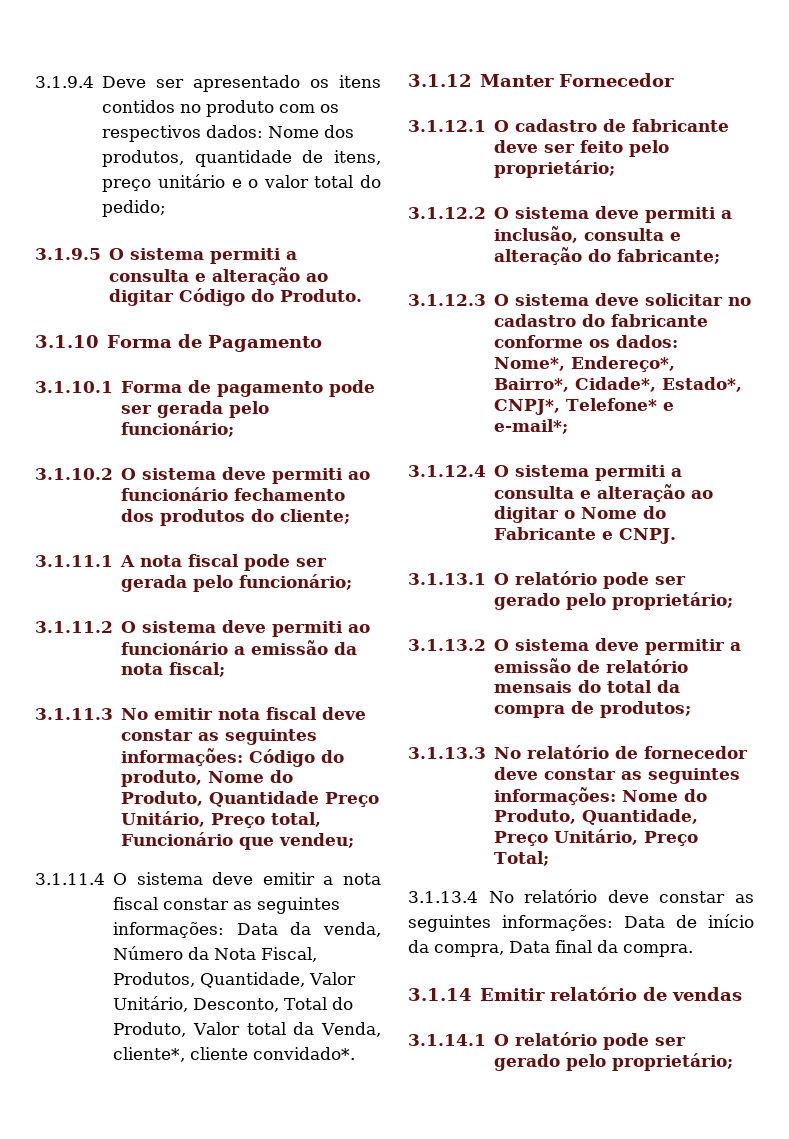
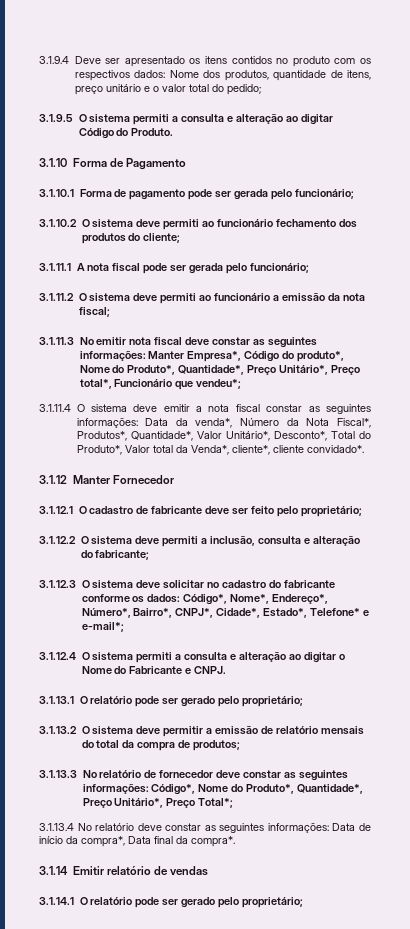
[249,749,345,767] [121,770,294,787] [121,791,380,807] [121,811,322,828] Código do produto, Nome do Produto, Quantidade Preço Unitário, Preço total, -> [148,351,345,362] [79,365,361,375] [79,379,112,389] Manter Empresa*, Código do produto*, Nome do Produto*, Quantidade*, Preço Unitário*, Preço total*,
[279,833,355,848] vendeu; -> [196,379,242,389] vendeu*;
[323,922,381,937] venda, -> [195,418,233,428] venda*,
[261,947,318,962] [113,972,357,988] [113,996,280,1012] Fiscal, Produtos, Quantidade, Valor Unitário, Desconto, -> [337,418,371,428] [76,431,327,441] Fiscal*, Produtos*, Quantidade*, Valor Unitário*, Desconto*,
[113,1022,187,1037] Produto, -> [76,445,122,455] Produto*,
[321,1022,382,1037] Venda, -> [190,445,229,455] Venda*,
(679, 341) none -> [183,594,228,605] Código*,
[494,378,570,392] Bairro*, -> [81,608,214,618] Número*, Bairro*, CNPJ*,
[494,399,561,415] CNPJ*, -> (308, 613) none
[622,789,708,802] [494,809,699,825] [494,829,699,846] [494,851,550,866] Nome do Produto, Quantidade, Preço Unitário, Preço Total; -> [151,784,364,795] [82,798,234,808] Código*, Nome do Produto*, Quantidade*, Preço Unitário*, Preço Total*;
[434,944,504,957] compra, -> [81,836,125,847] compra*,
[623,944,693,957] compra. -> [191,836,235,847] compra*.

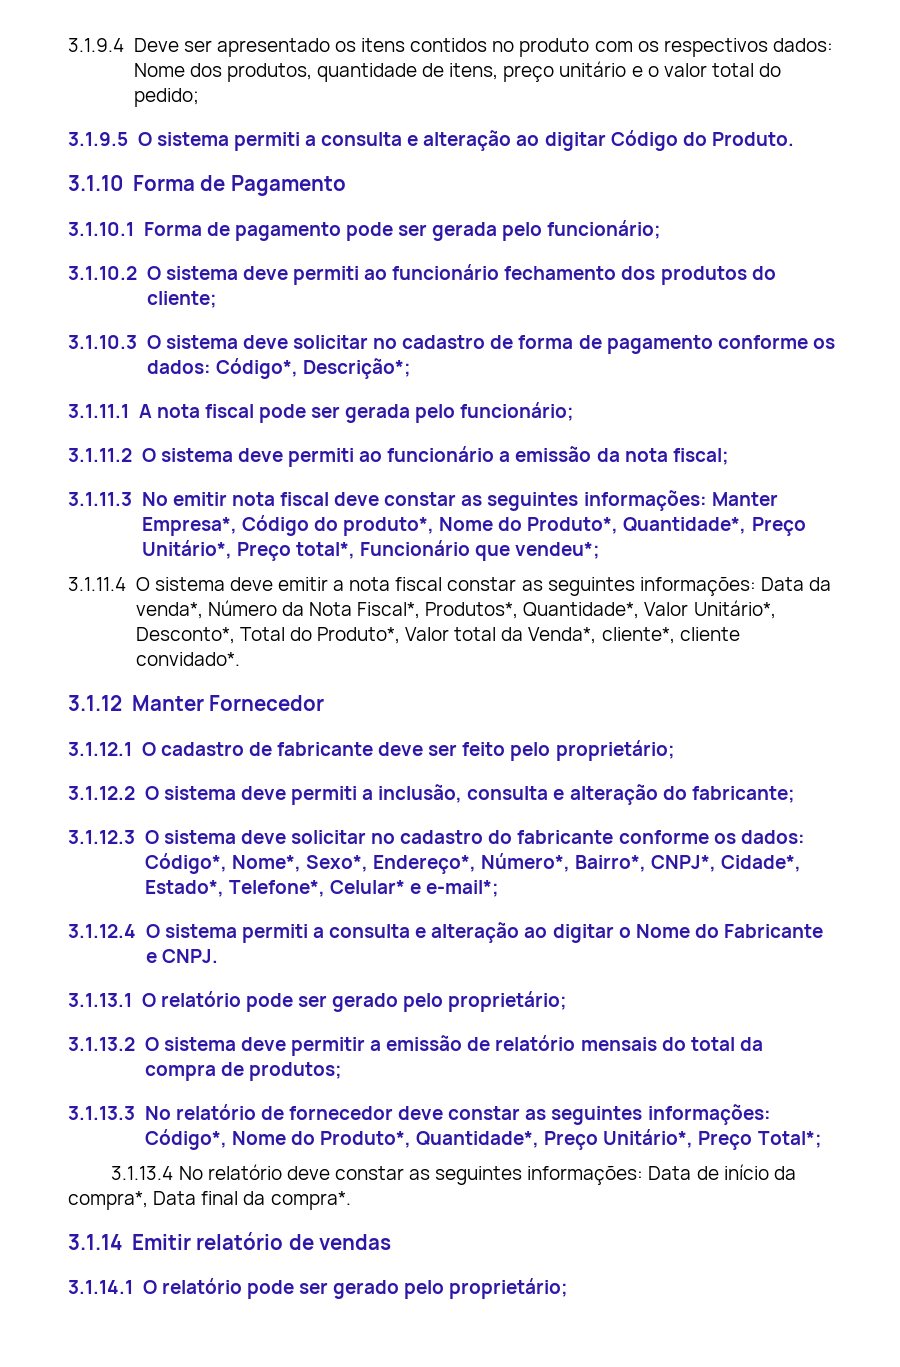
(181, 238) none -> [68,335,835,354] [146,358,411,379] // 3.1.10.3 O sistema deve solicitar no cadastro de forma de pagamento conforme os dados: Código*, Descrição*;
(270, 599) none -> [305,855,368,872] Sexo*,
[310,608,361,616] Telefone* -> [228,880,405,897] Telefone*, Celular*

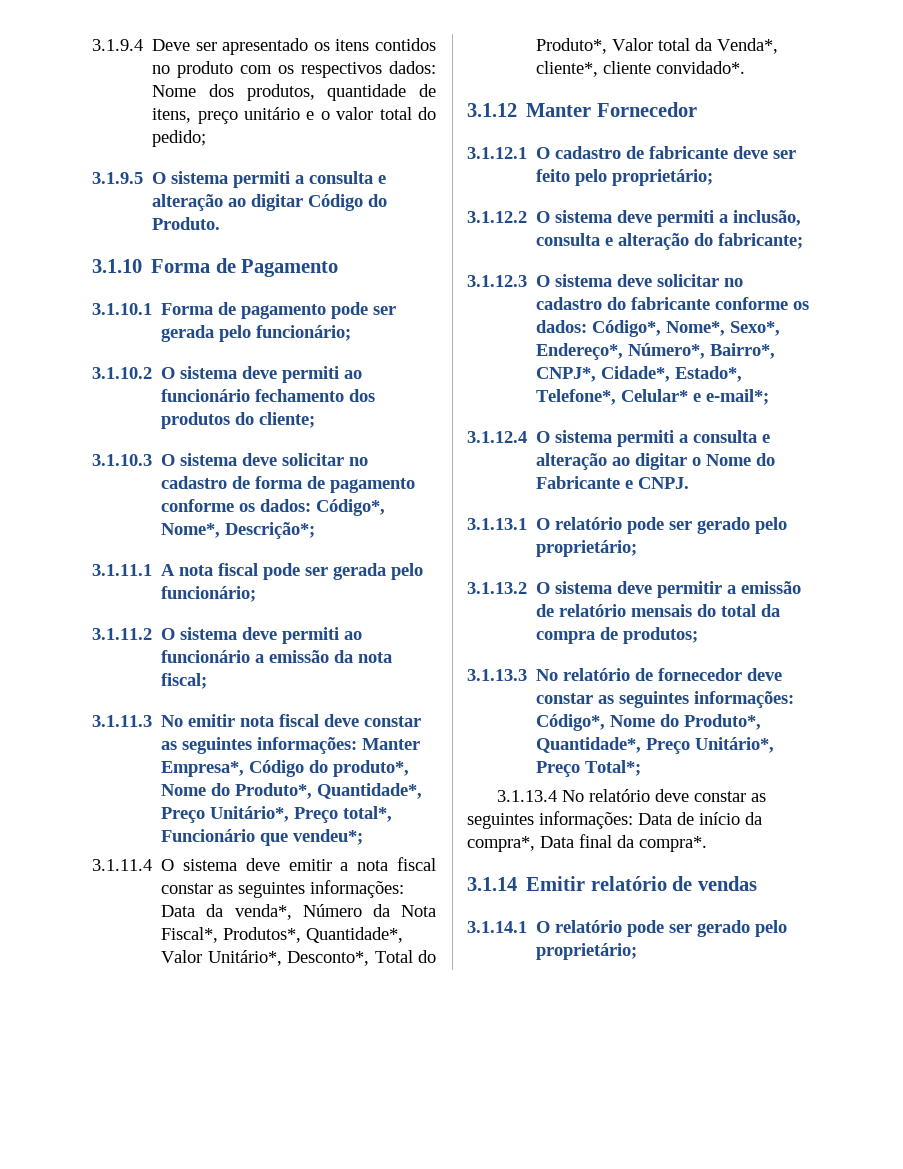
(298, 368) none -> [161,523,221,538] Nome*,

